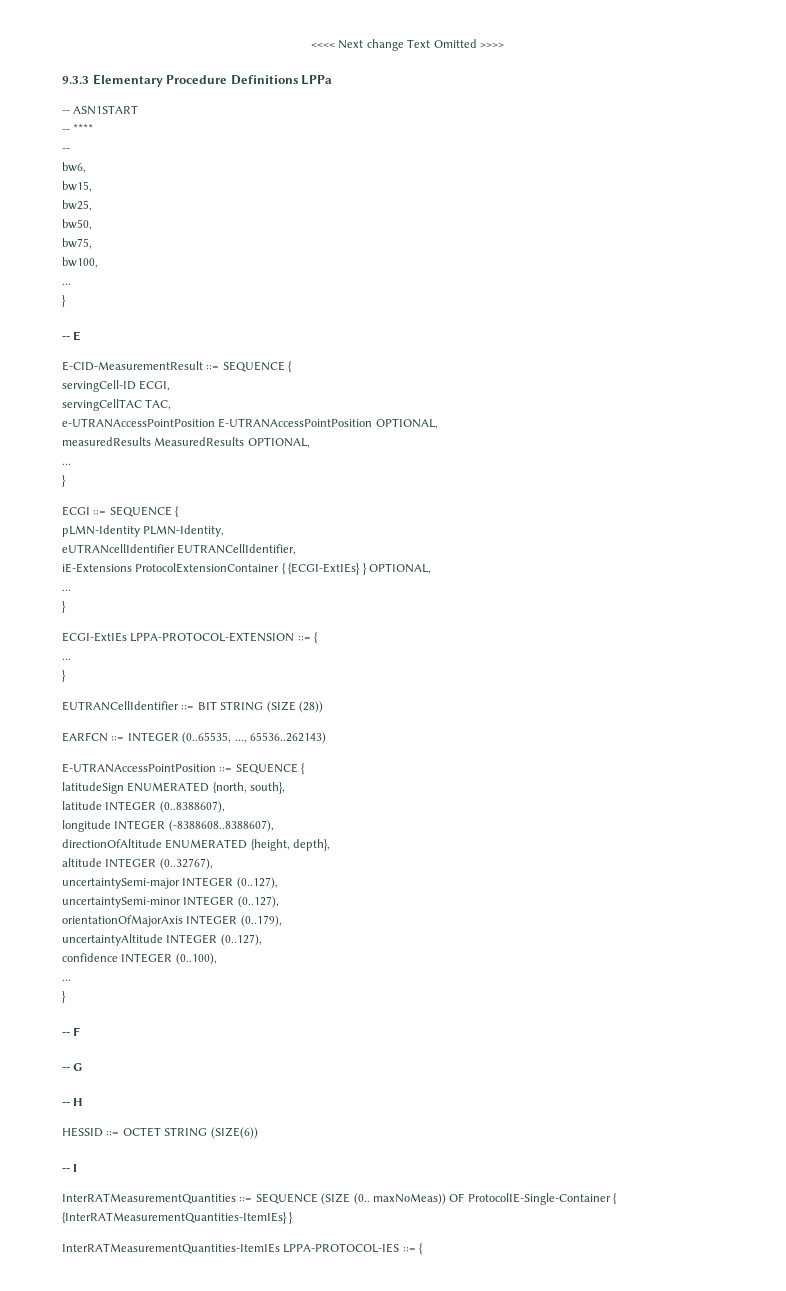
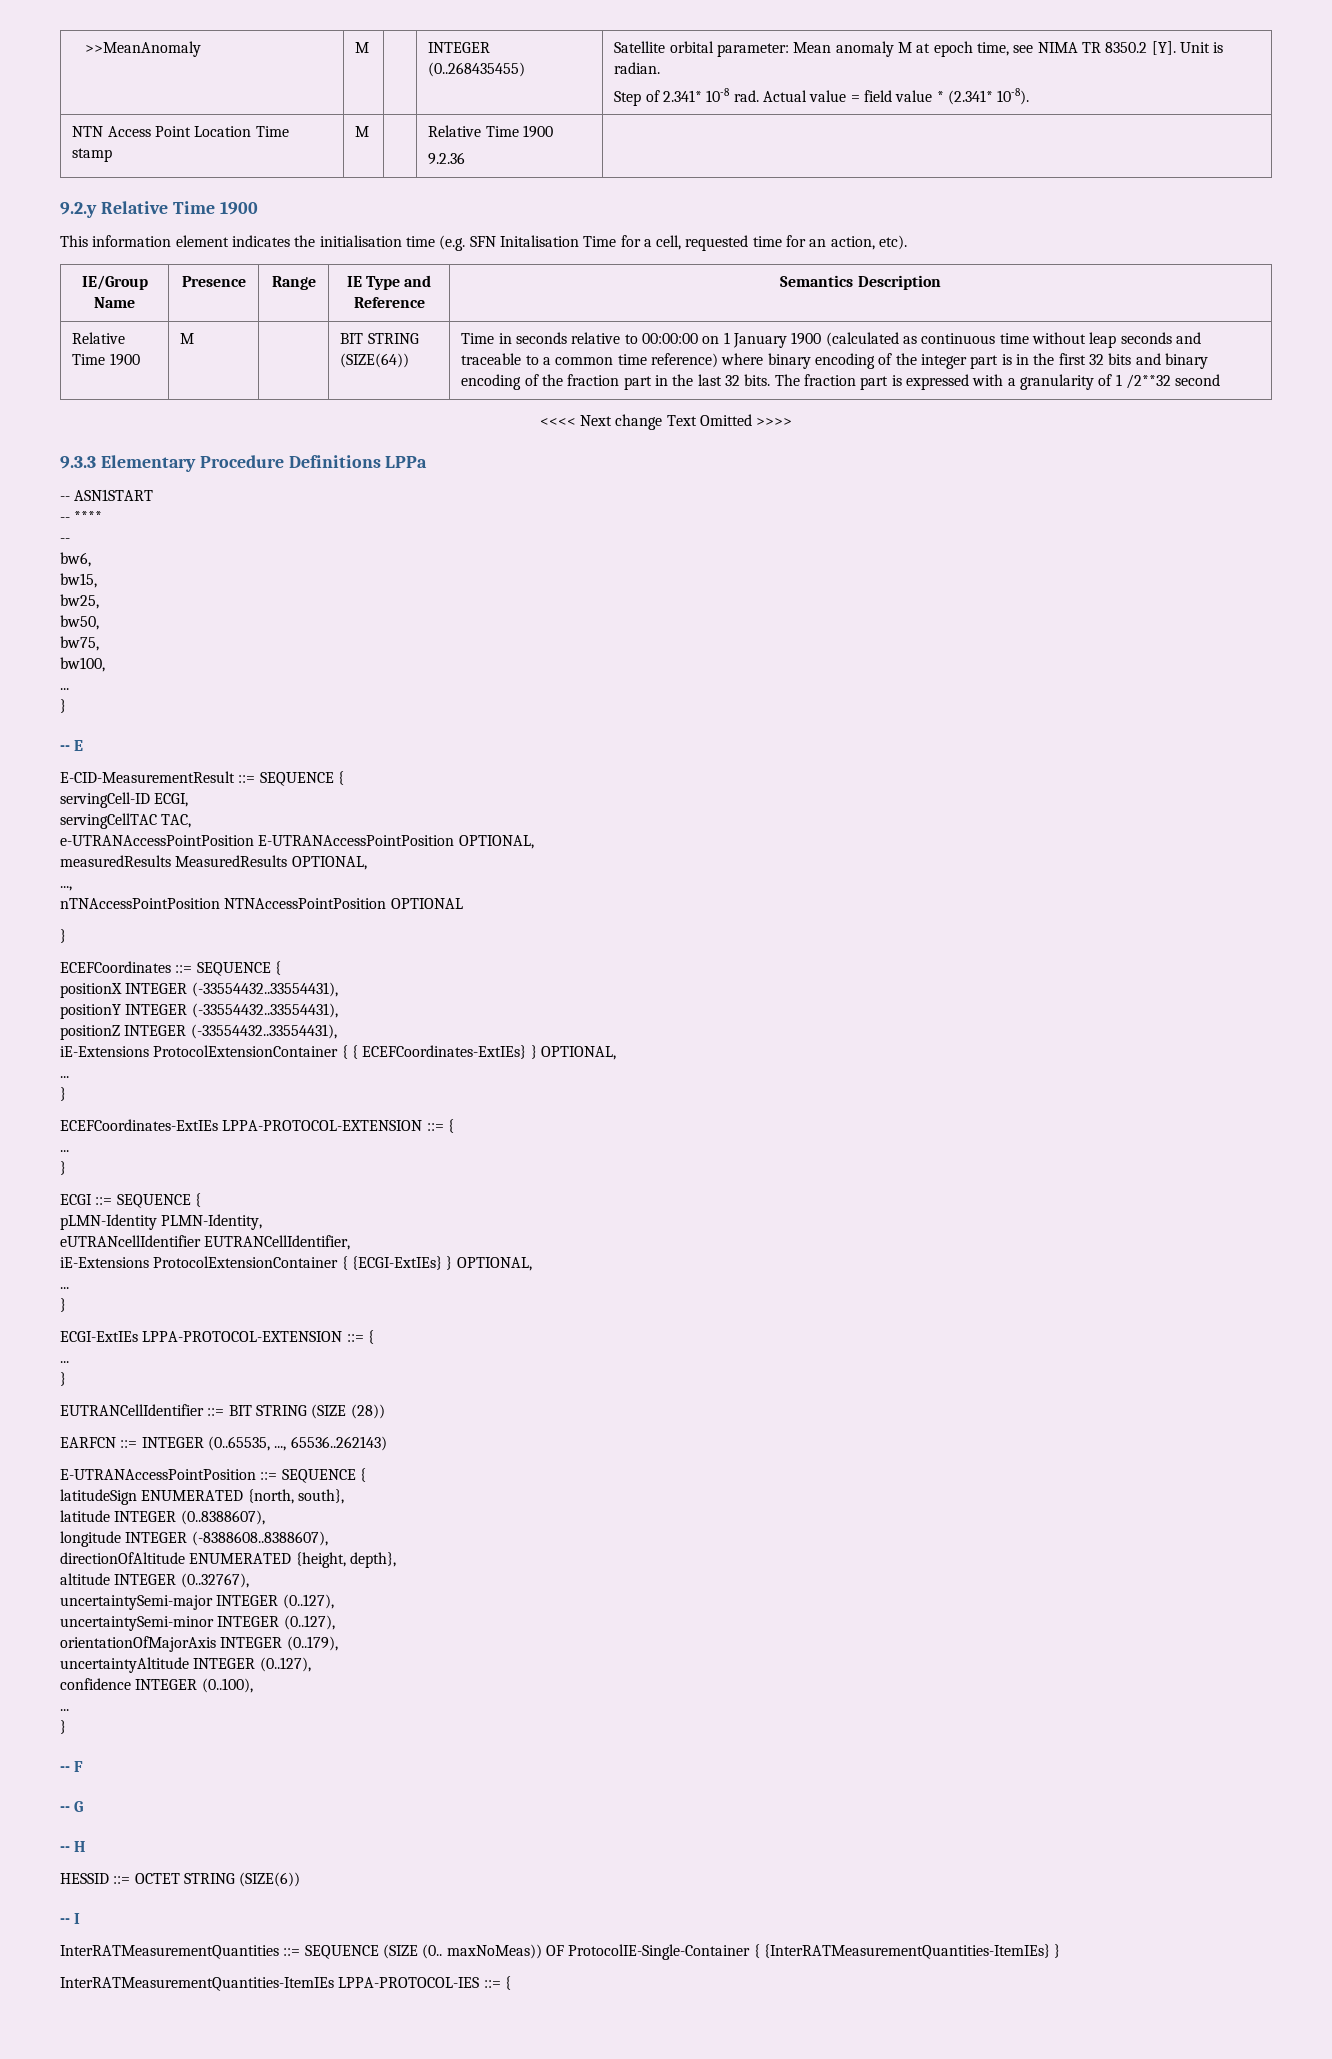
(311, 45) none -> [85,41,202,57] [355,42,370,53] [428,42,491,53] [428,62,526,77] [614,41,1224,57] [614,62,661,74] [614,88,1030,106] [72,126,289,137] [72,148,113,162] [355,126,370,137] [428,125,554,138] [428,152,466,165] [60,201,258,218] [60,235,908,251] [81,275,148,290] [94,297,135,308] [181,276,246,287] [271,276,316,290] [346,275,432,290] [353,297,425,308] [780,275,941,290] [72,332,126,344] [72,353,140,366] [180,333,195,344] [340,333,419,344] [340,353,410,368] [461,332,1201,348] [461,353,1208,369] [461,374,1221,390] >>MeanAnomaly | M | | INTEGER (0..268435455) | Satellite orbital parameter: Mean anomaly M at epoch time, see NIMA TR 8350.2 [Y]. Unit is radian. // Step of 2.341* 10-8 rad. Actual value = field value * (2.341* 10-8). // NTN Access Point Location Time stamp | M | | Relative Time 1900 // 9.2.36 | // 9.2.y Relative Time 1900 // This information element indicates the initialisation time (e.g. SFN Initalisation Time for a cell, requested time for an action, etc). // IE/Group Name | Presence | Range | IE Type and Reference | Semantics Description // Relative Time 1900 | M | | BIT STRING (SIZE(64)) | Time in seconds relative to 00:00:00 on 1 January 1900 (calculated as continuous time without leap seconds and traceable to a common time reference) where binary encoding of the integer part is in the first 32 bits and binary encoding of the fraction part in the last 32 bits. The fraction part is expressed with a granularity of 1 /2**32 second //
(310, 442) none -> [60,886,72,891] [60,898,463,909] [60,929,66,943] [60,961,281,976] [60,982,338,998] [60,1003,338,1019] [60,1024,337,1040] [60,1045,616,1060] [60,1076,69,1078] [60,1087,66,1101] [60,1119,454,1133] // ..., // nTNAccessPointPosition NTNAccessPointPosition OPTIONAL // } // ECEFCoordinates ::= SEQUENCE { // positionX INTEGER (-33554432..33554431), // positionY INTEGER (-33554432..33554431), // positionZ INTEGER (-33554432..33554431), // iE-Extensions ProtocolExtensionContainer { { ECEFCoordinates-ExtIEs} } OPTIONAL, // ... // } // ECEFCoordinates-ExtIEs LPPA-PROTOCOL-EXTENSION ::= {

